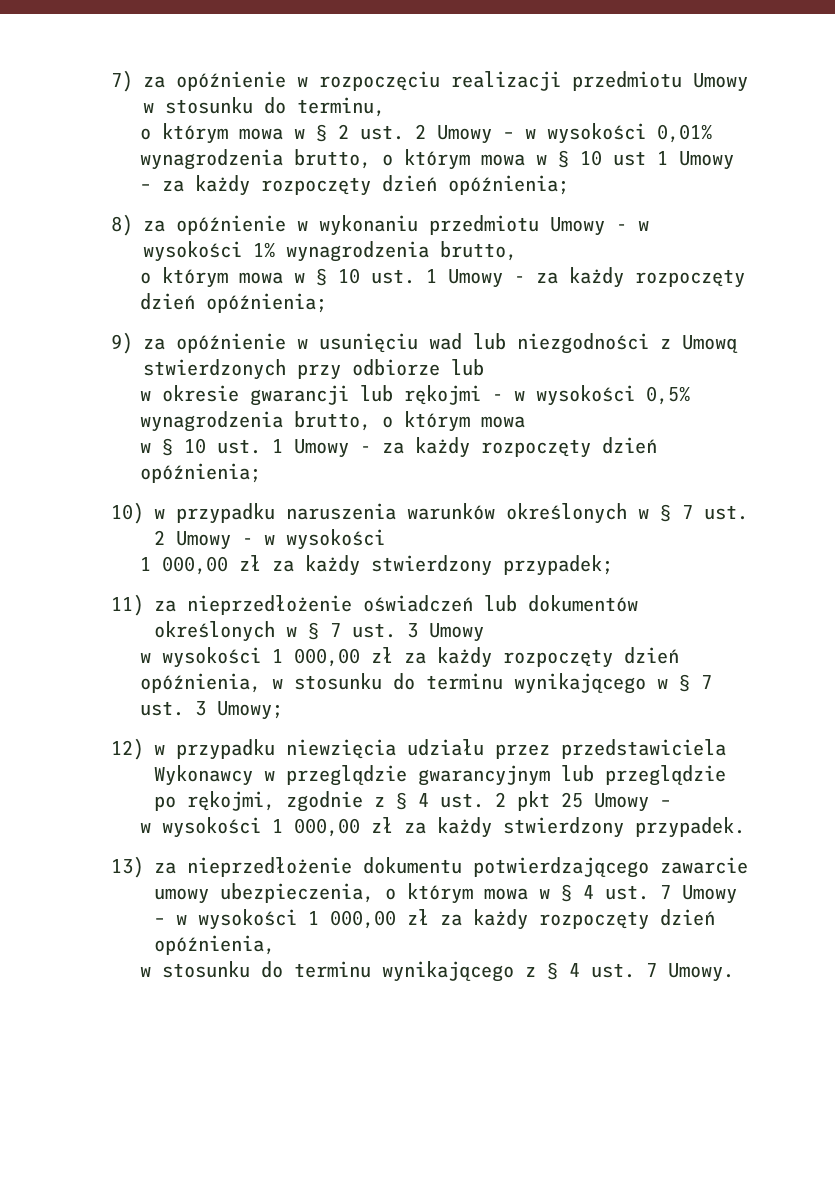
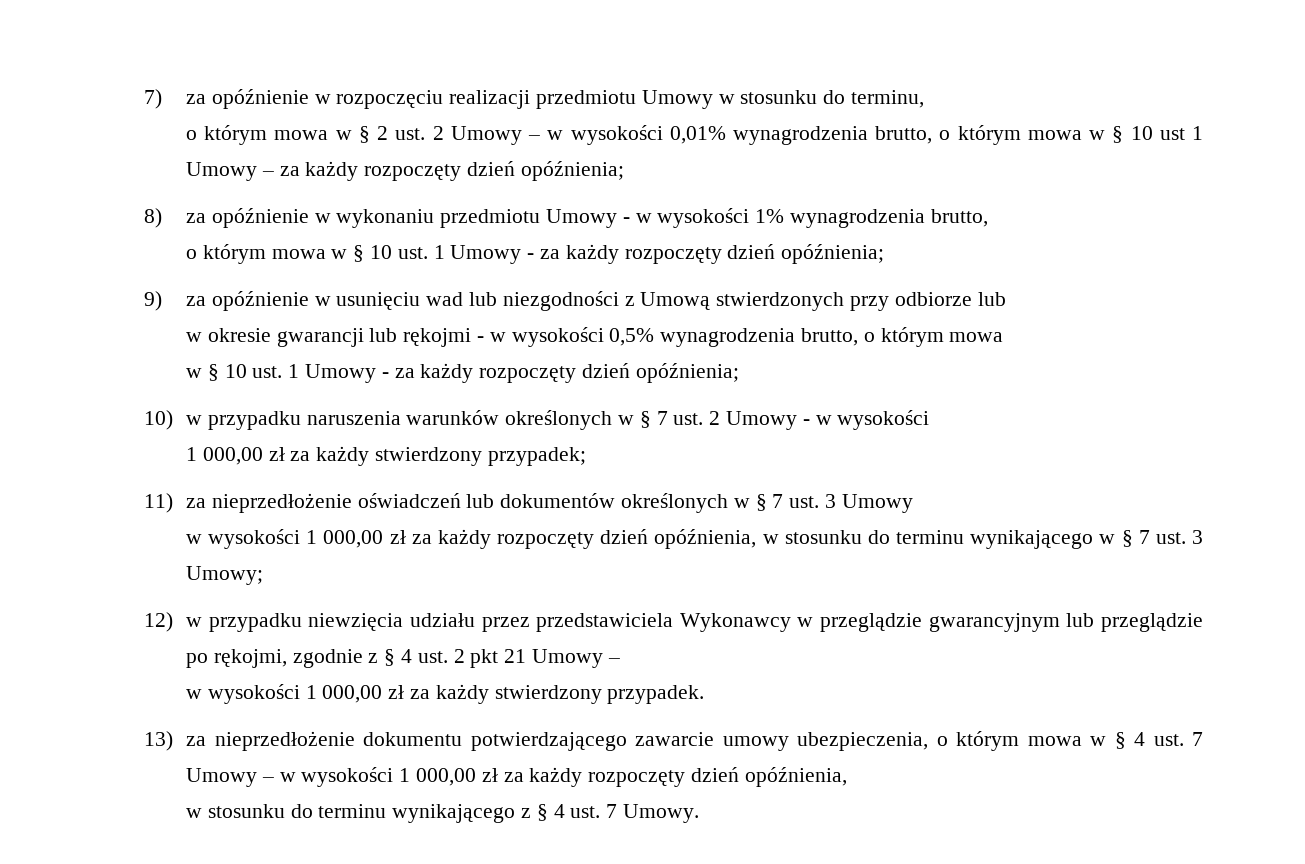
[561,792,584,808] 25 -> [504,649,527,663] 21

